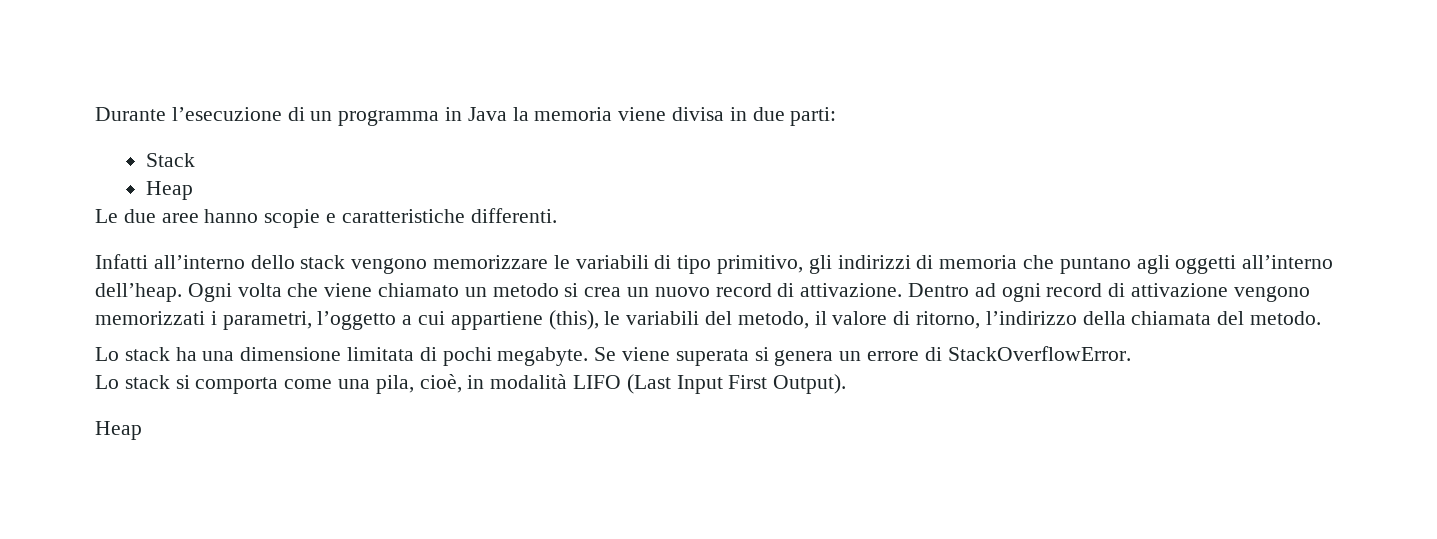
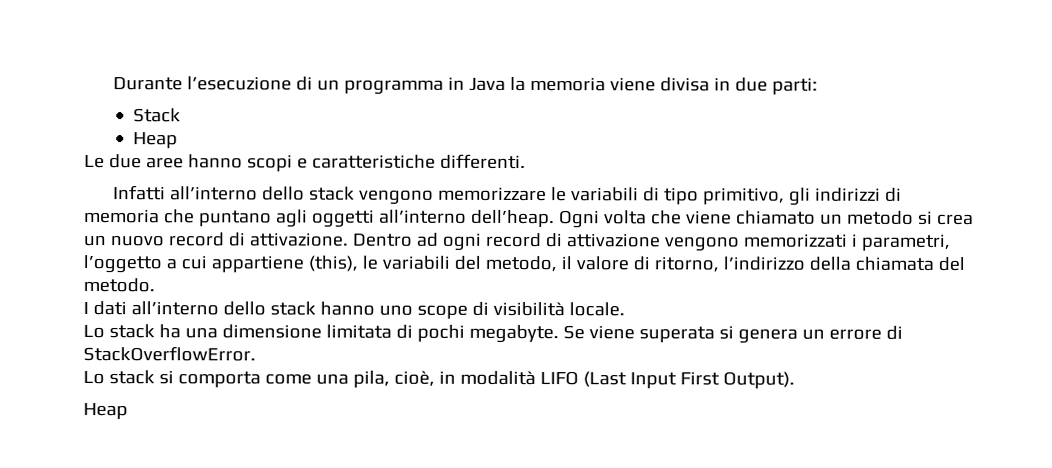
[264,209,321,228] scopie -> [246,154,293,172] scopi
(1322, 318) none -> [83,301,625,319] // I dati all’interno dello stack hanno uno scope di visibilità locale.

